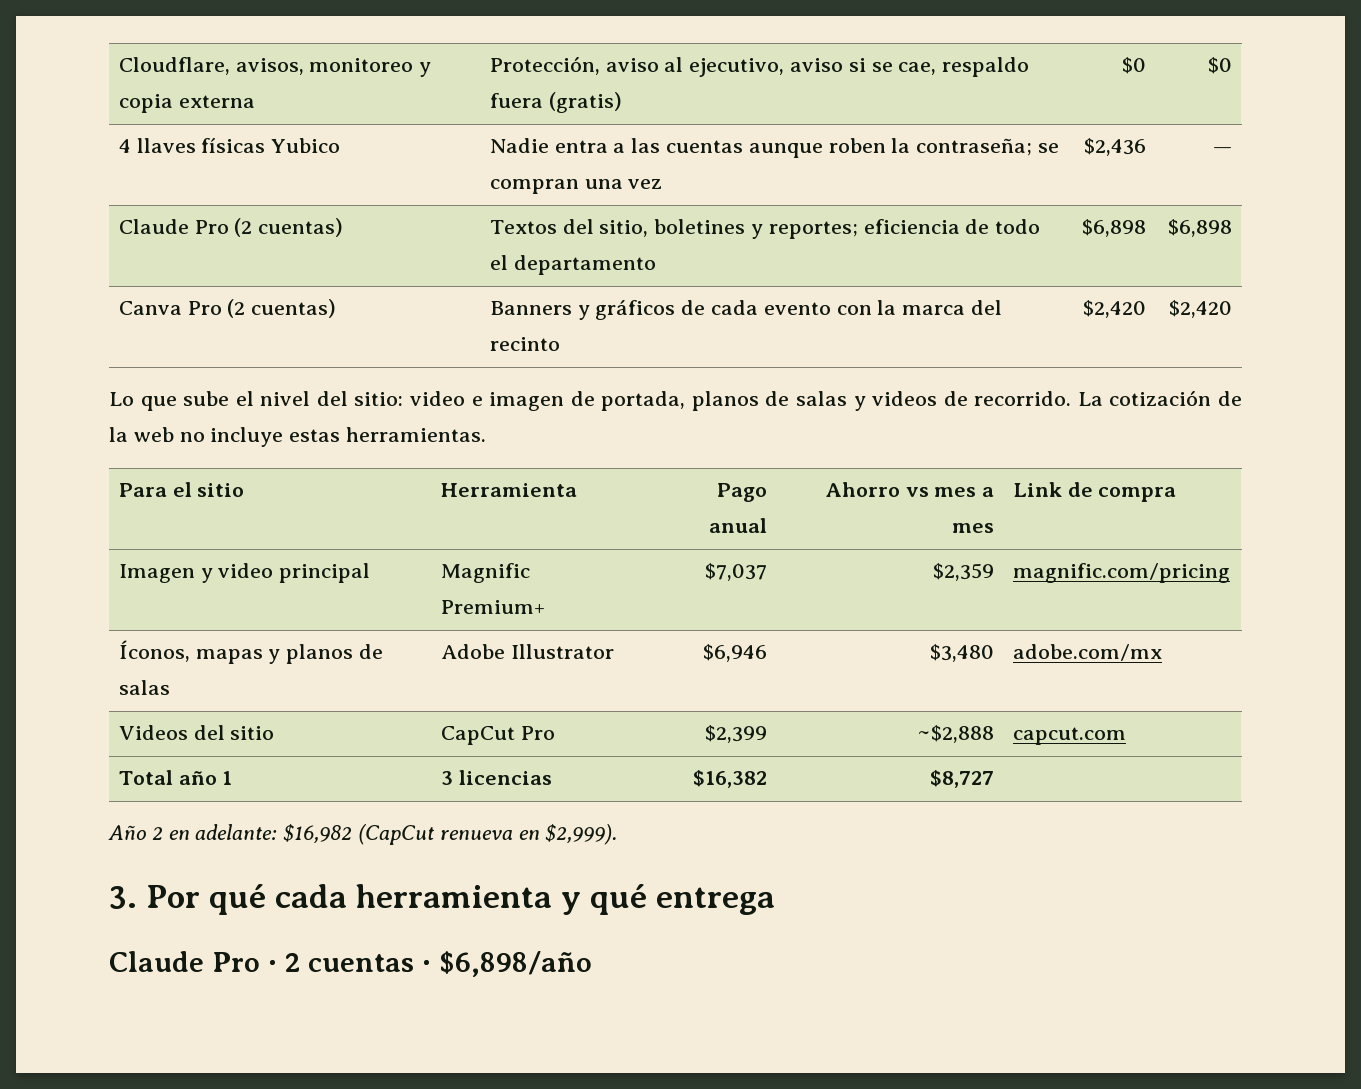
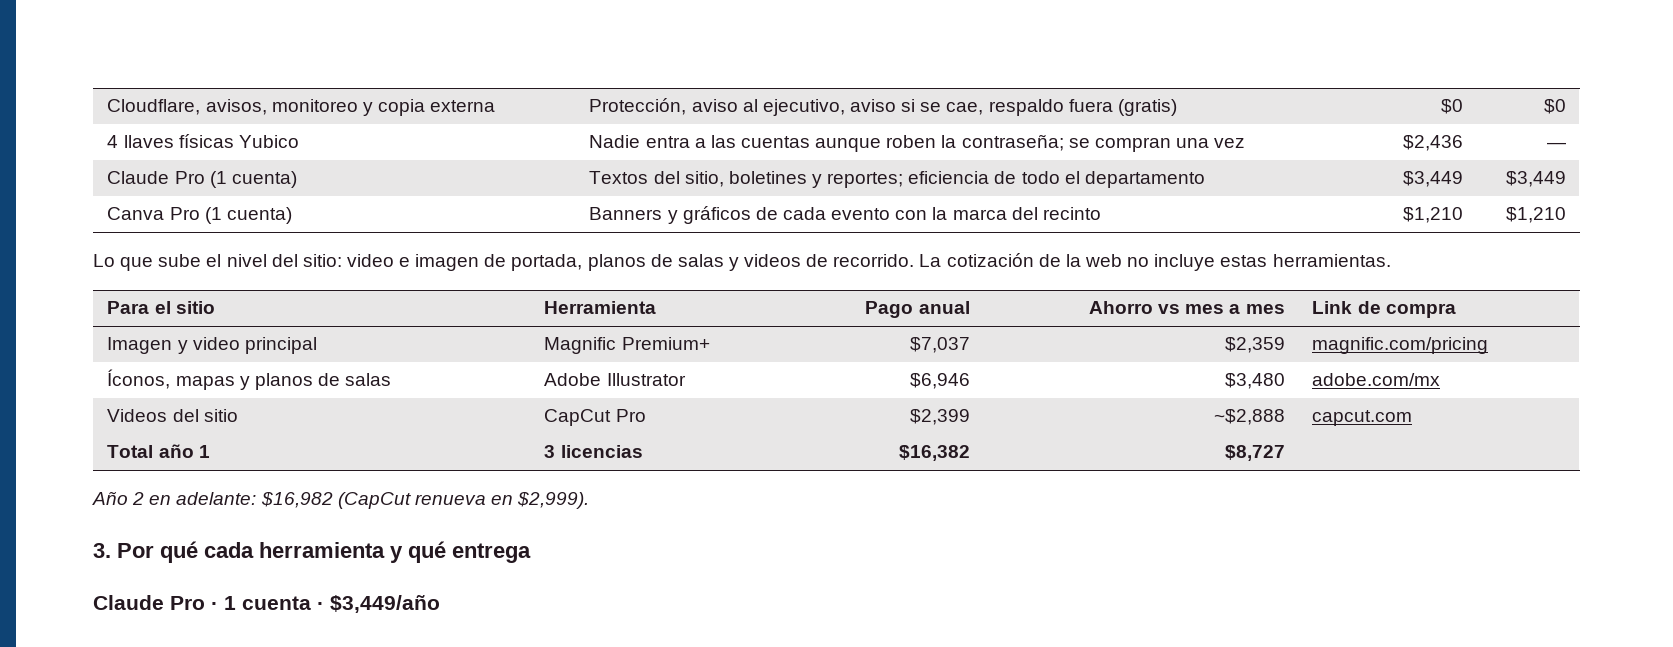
[234,218,344,237] (2 cuentas) -> [209,171,297,188] (1 cuenta)
[1081,219,1147,237] [1167,219,1233,237] $6,898 | $6,898 -> [1402,171,1463,187] [1505,171,1566,187] $3,449 | $3,449
[227,299,337,318] (2 cuentas) -> [204,207,292,224] (1 cuenta)
[1082,300,1147,318] [1168,300,1233,318] $2,420 | $2,420 -> [1402,207,1463,223] [1505,207,1566,223] $1,210 | $1,210
[284,951,592,977] 2 cuentas · $6,898/año -> [224,595,440,613] 1 cuenta · $3,449/año

